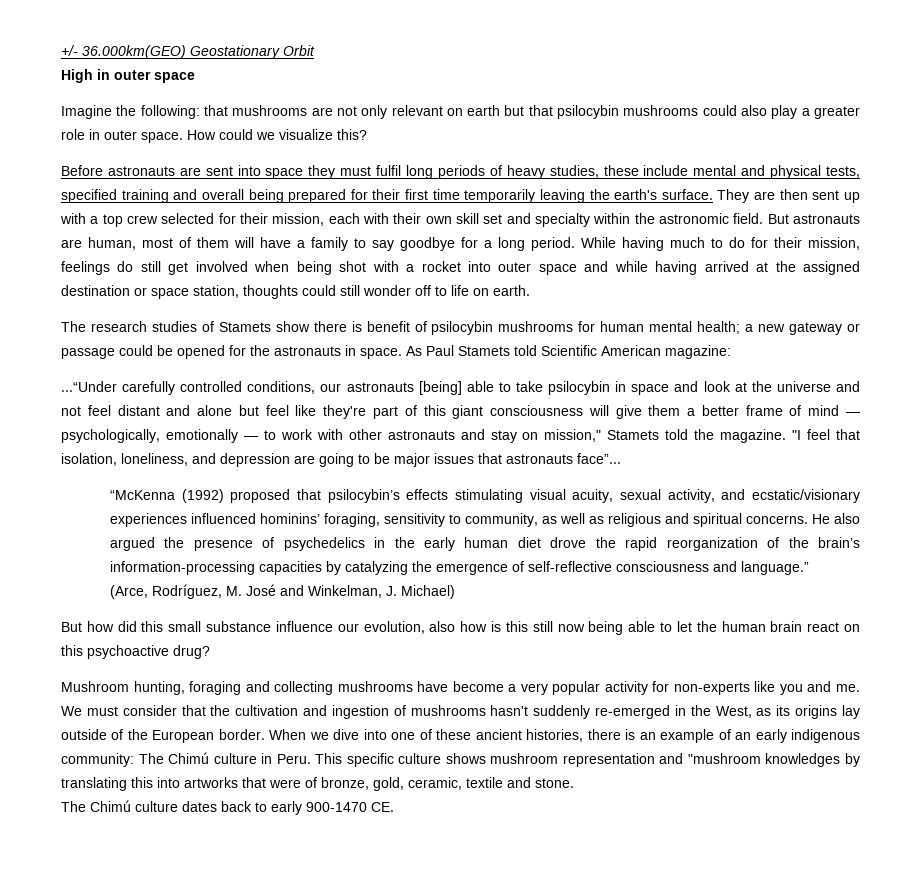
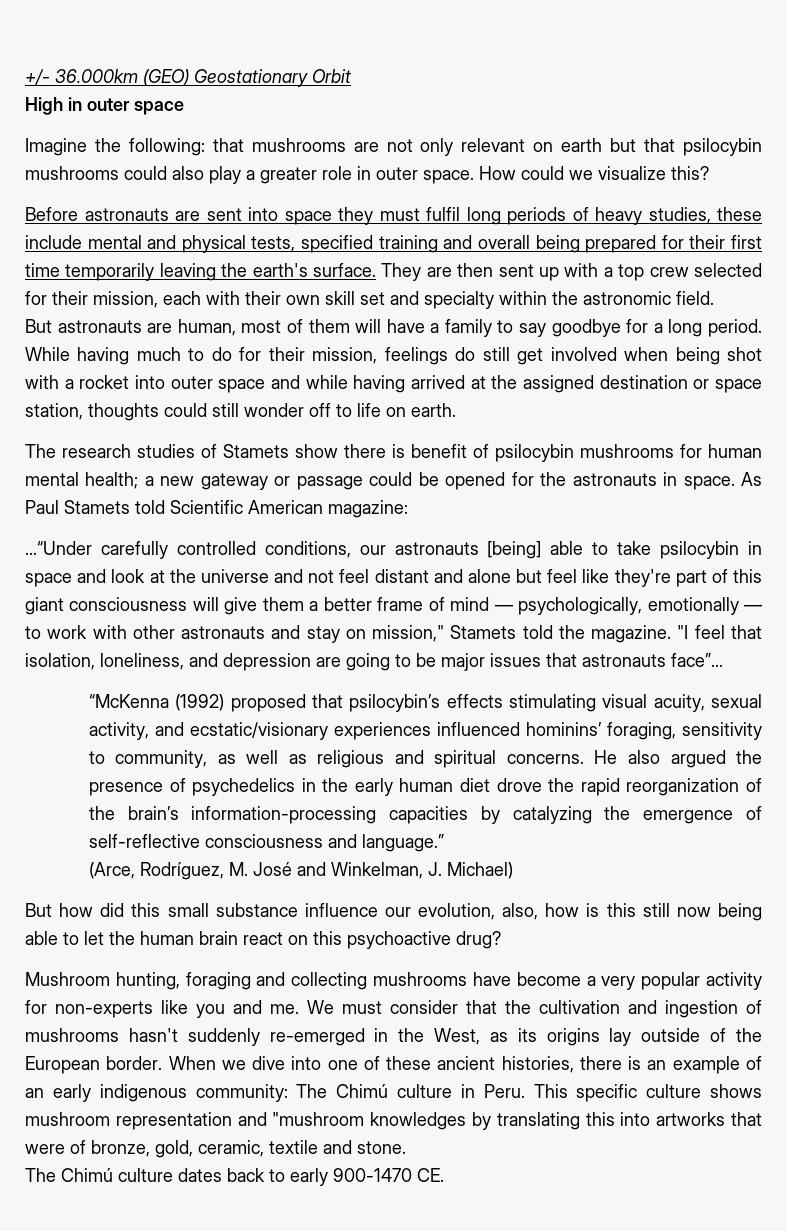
[82,45,186,59] 36.000km(GEO) -> [55,69,189,86] 36.000km (GEO)
(764, 218) none -> (714, 298) //
[429,621,456,632] also -> [502,903,539,920] also,

